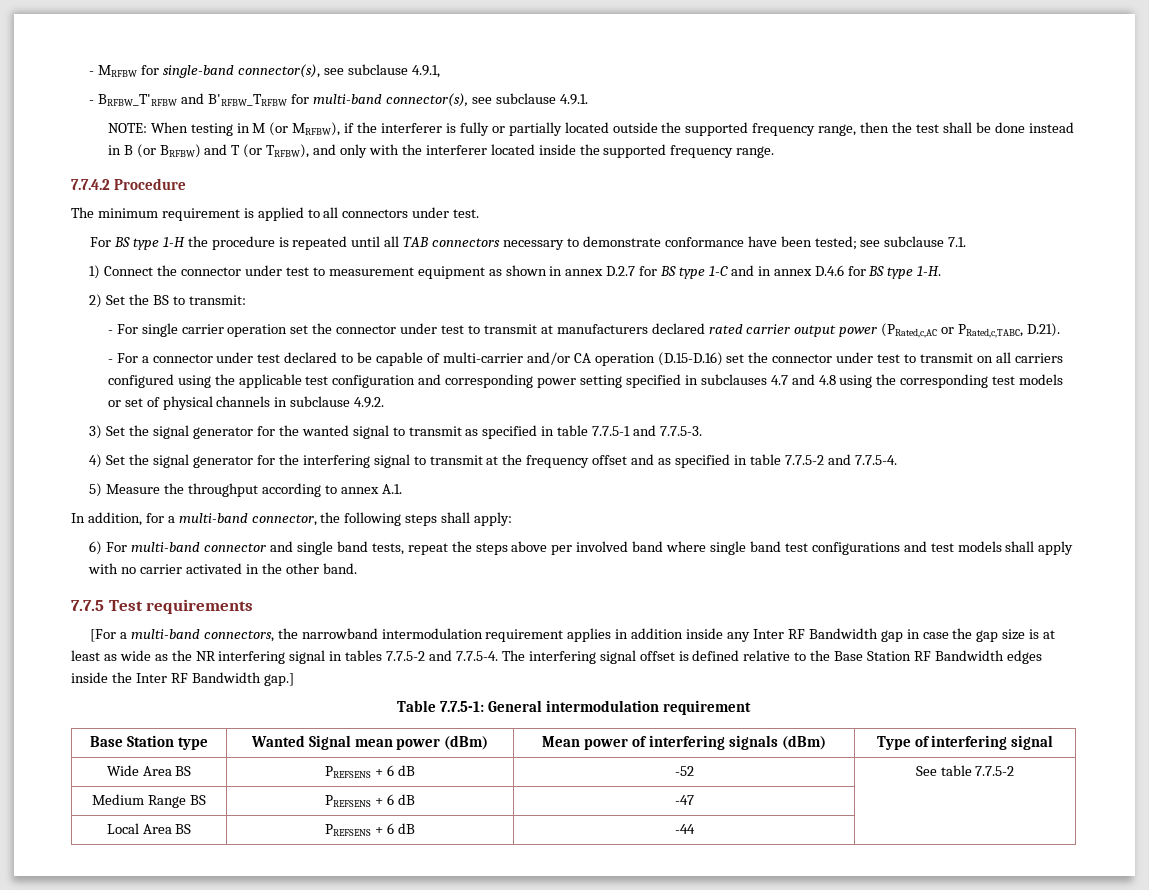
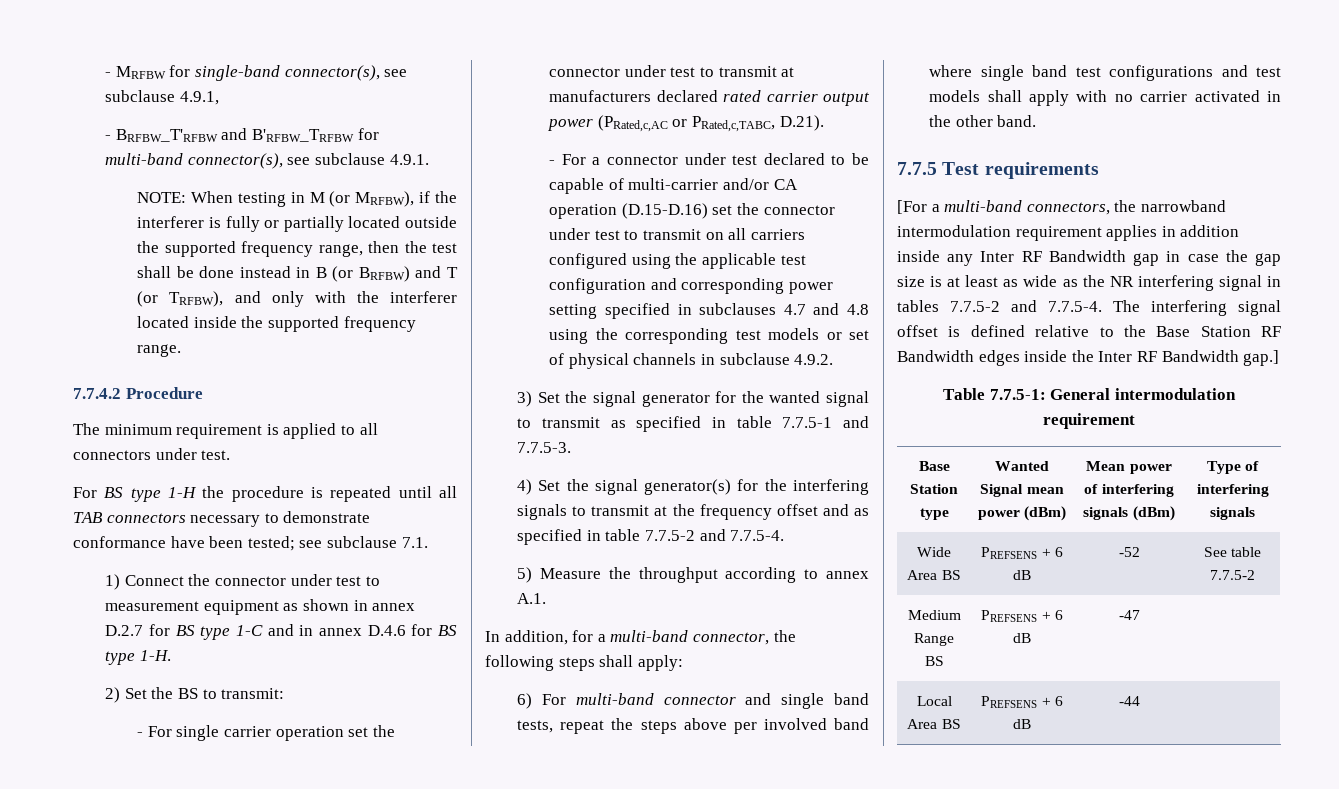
[193,456,254,468] generator -> [644,479,732,495] generator(s)
[373,454,410,468] signal -> [517,504,568,520] signals
[1011,735,1054,750] signal -> [1210,507,1255,520] signals

